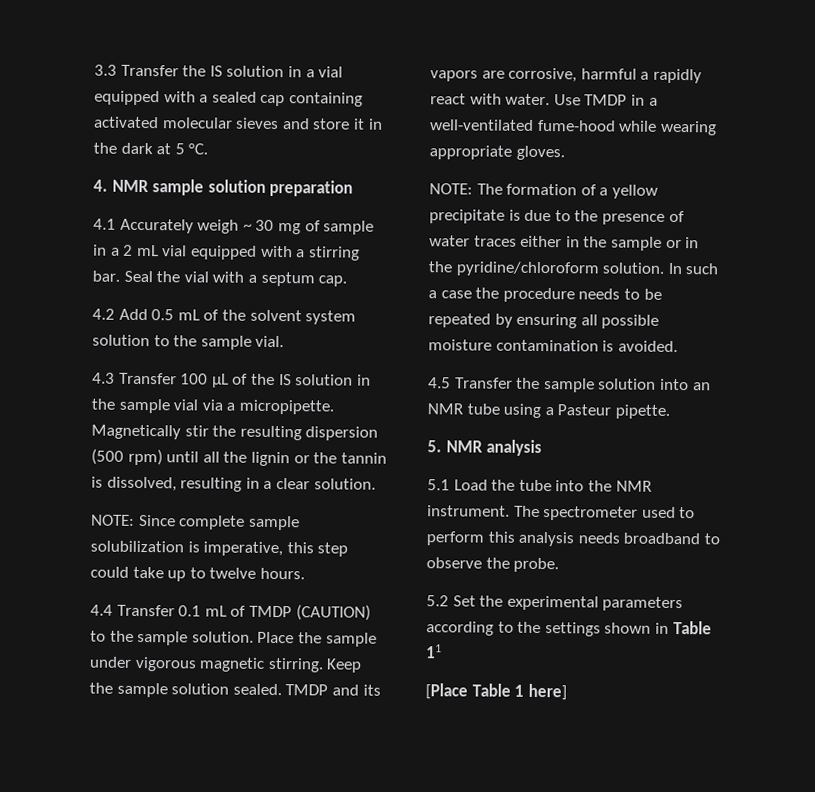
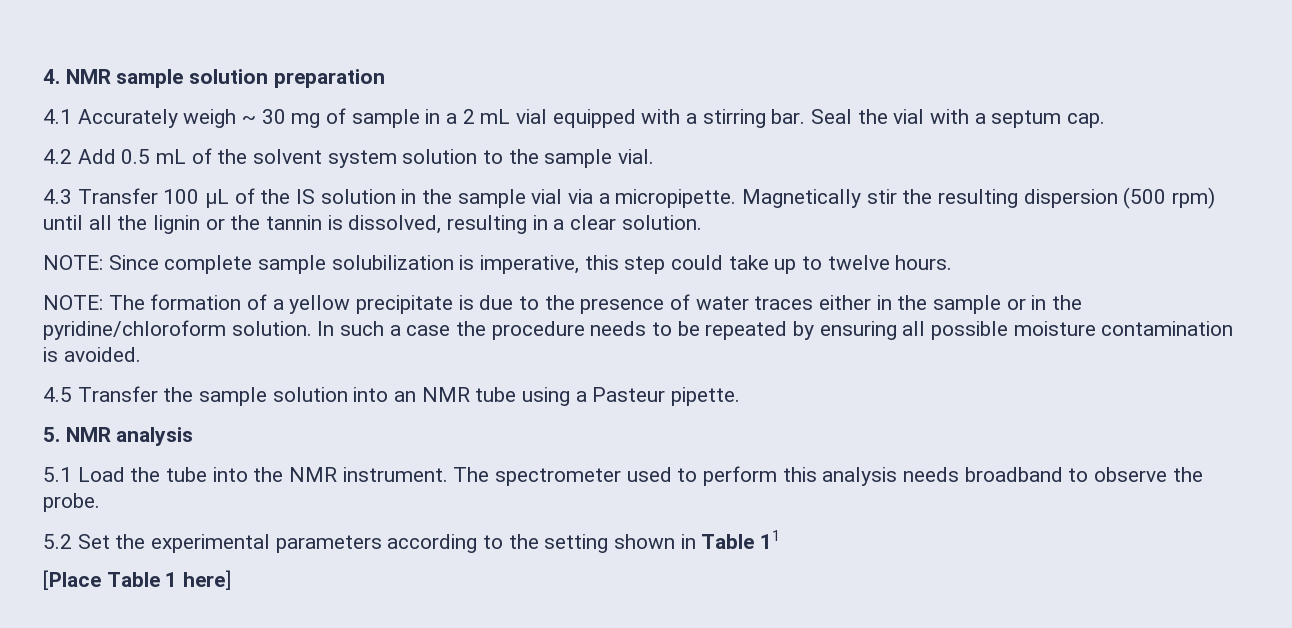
[94,64,344,78] [94,90,363,107] [94,116,383,130] [93,142,209,155] 3.3 Transfer the IS solution in a vial equipped with a sealed cap containing activated molecular sieves and store it in the dark at 5 °C. // -> (43, 76) none
[90,604,371,621] [90,630,377,647] [89,656,363,673] [89,682,381,698] [430,67,702,84] [430,93,658,106] [429,119,717,136] [429,145,565,161] // 4.4 Transfer 0.1 mL of TMDP (CAUTION) to the sample solution. Place the sample under vigorous magnetic stirring. Keep the sample solution sealed. TMDP and its vapors are corrosive, harmful a rapidly react with water. Use TMDP in a well-ventilated fume-hood while wearing appropriate gloves. -> (953, 262) none
[544,622,601,637] settings -> [544,534,609,553] setting

